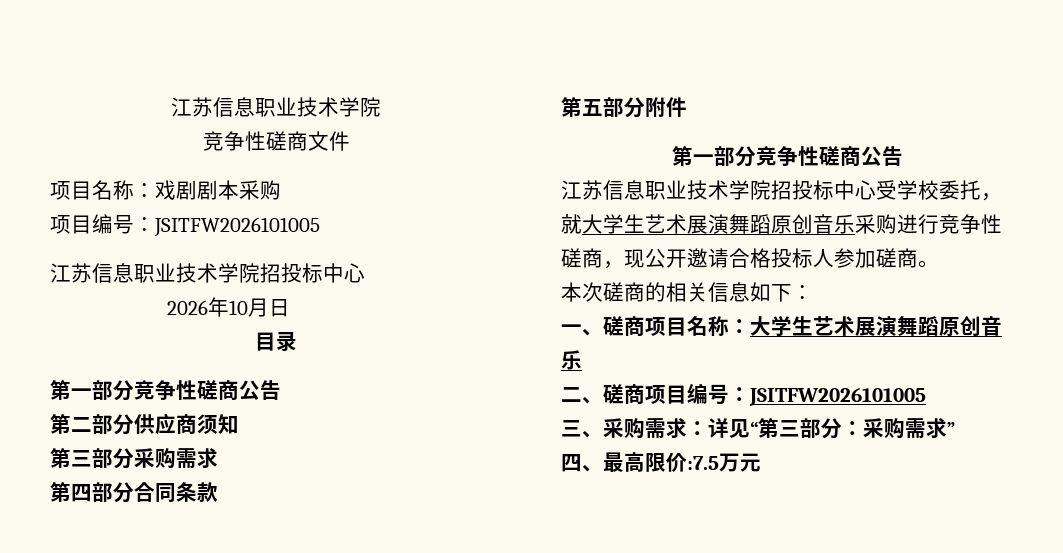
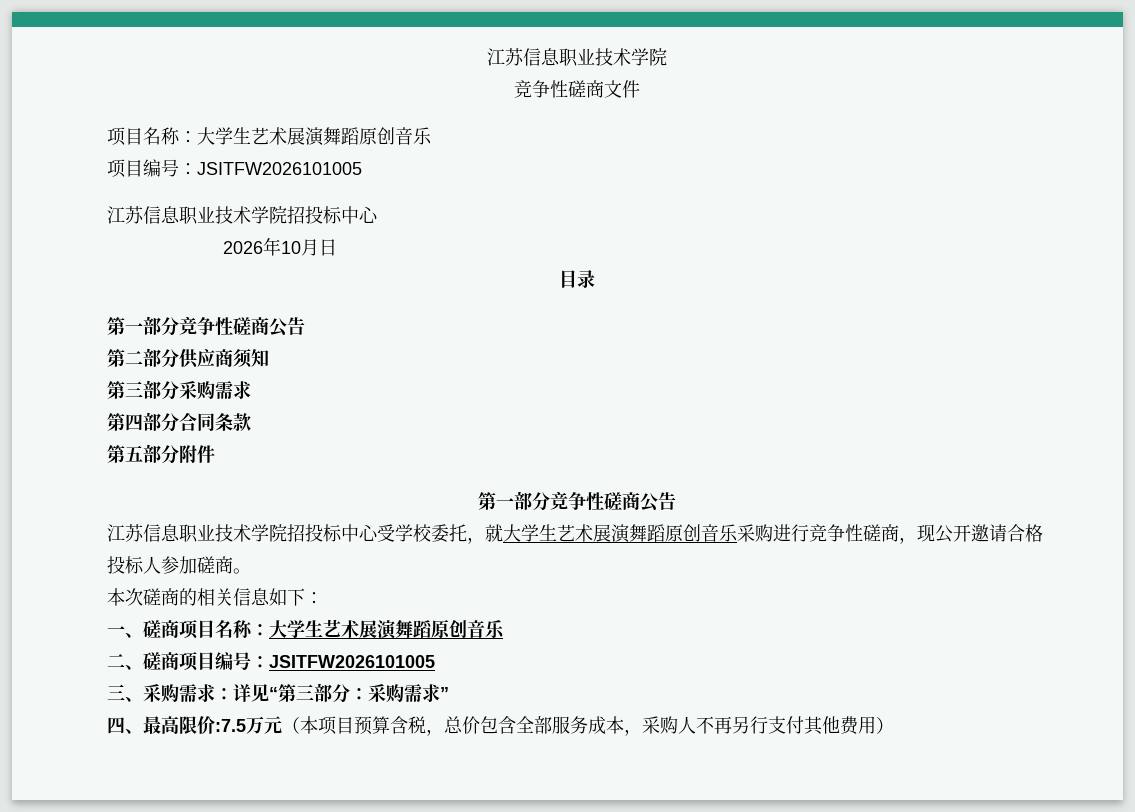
[155,180,281,200] 戏剧剧本采购 -> [197,127,432,146] 大学生艺术展演舞蹈原创音乐
(761, 462) none -> [282,716,894,736] （本项目预算含税，总价包含全部服务成本，采购人不再另行支付其他费用）

